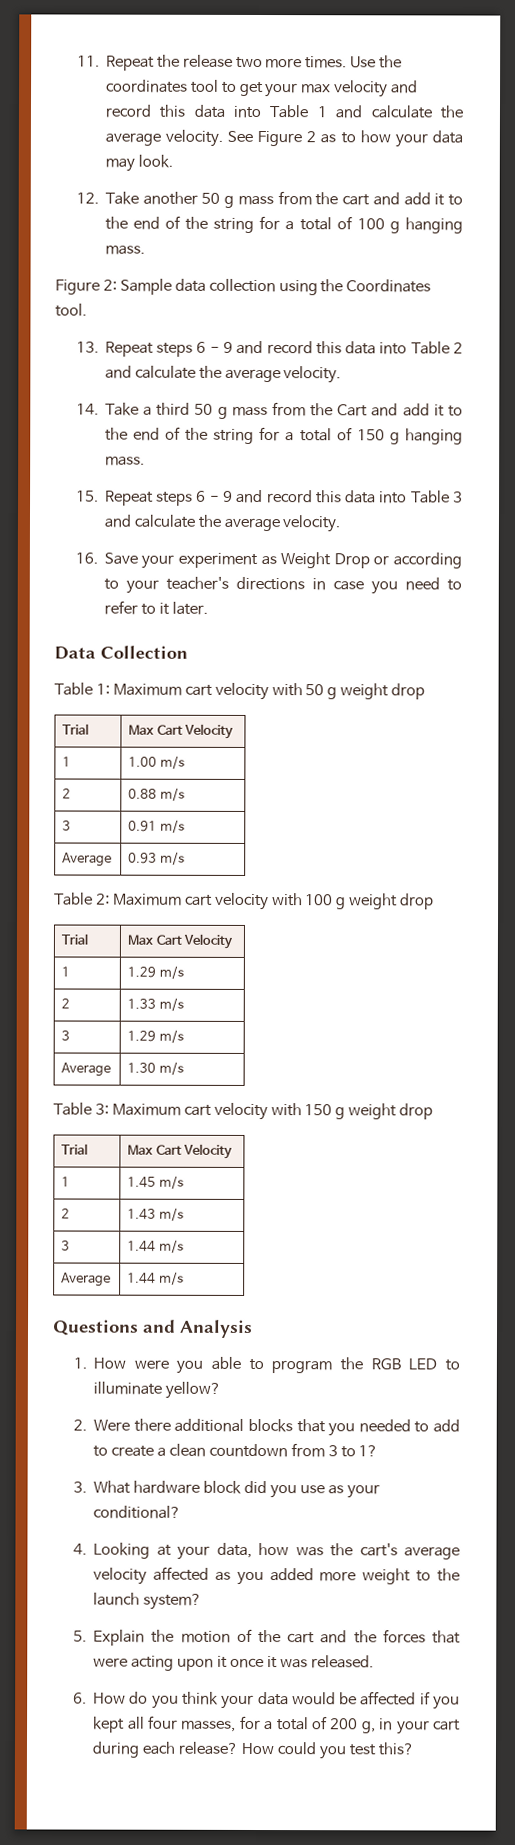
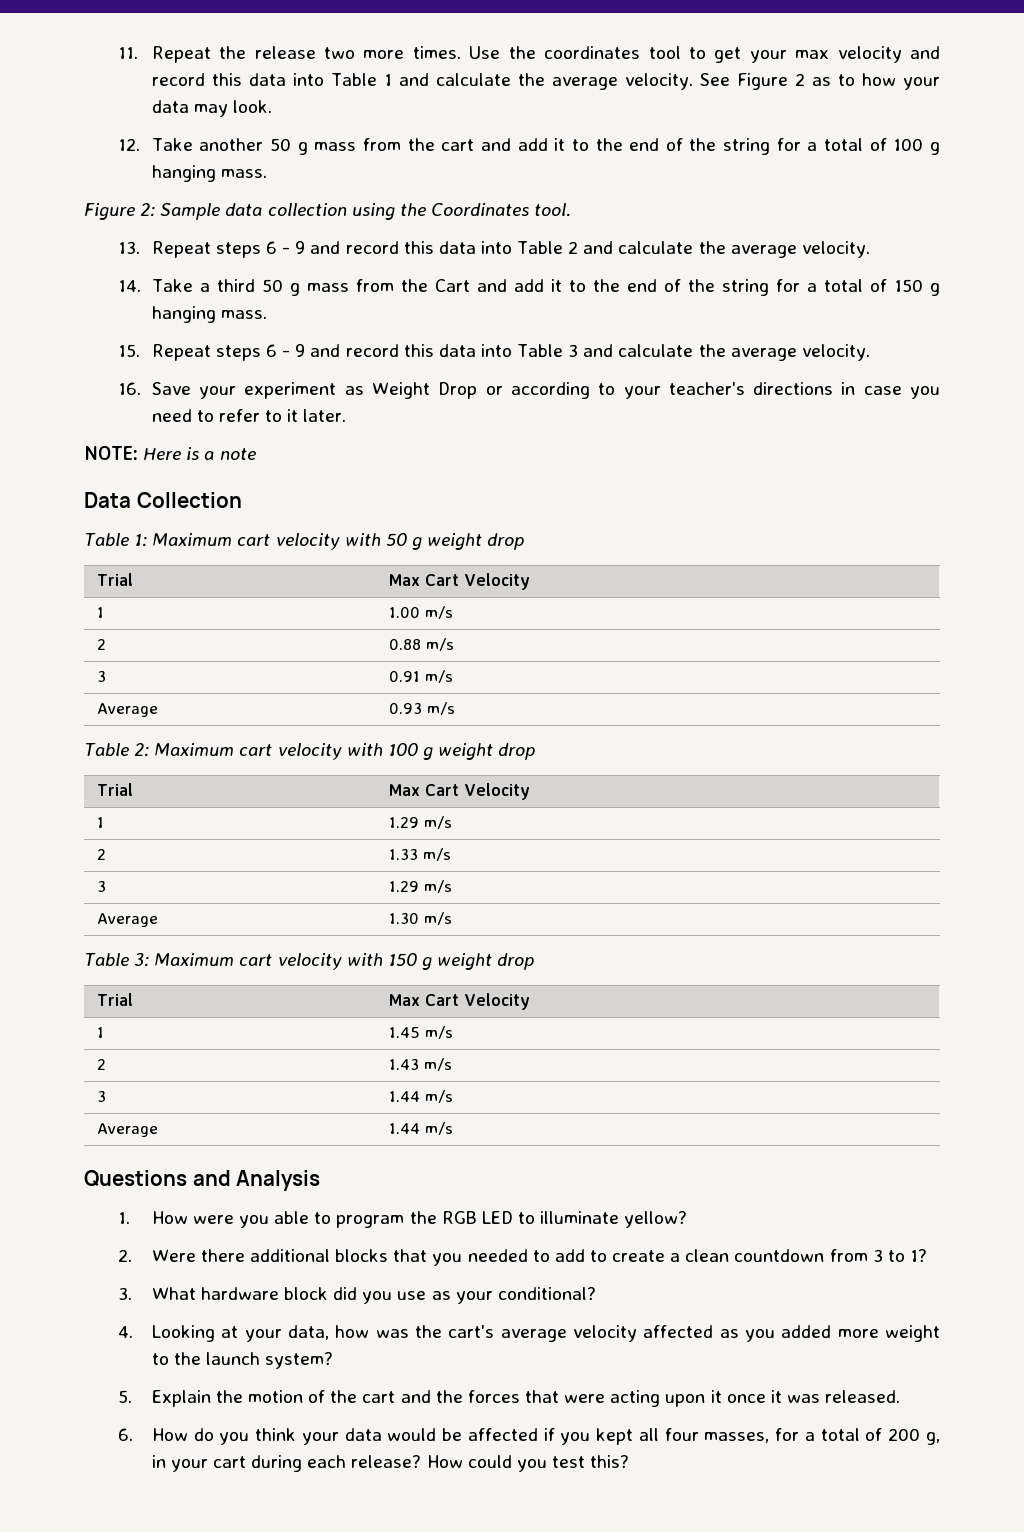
(208, 608) none -> [84,446,256,460] // NOTE: Here is a note

